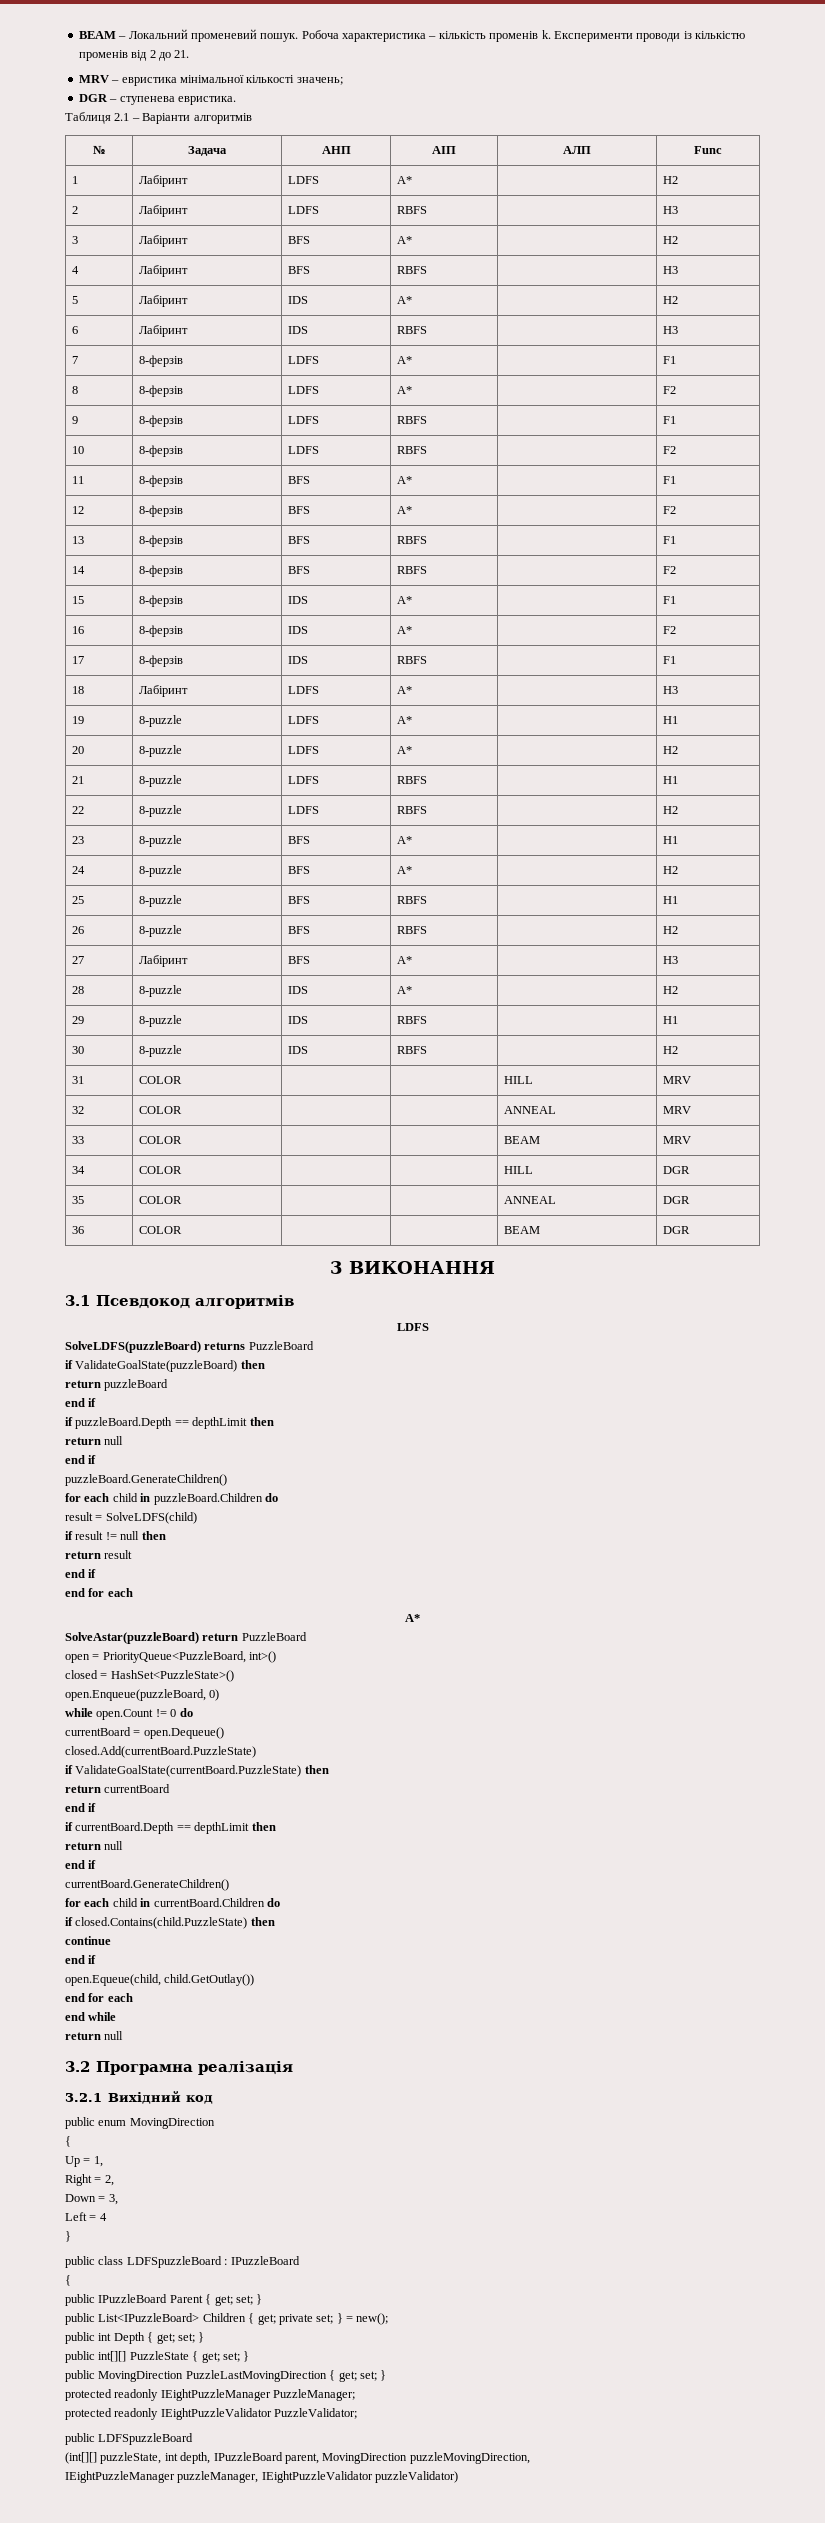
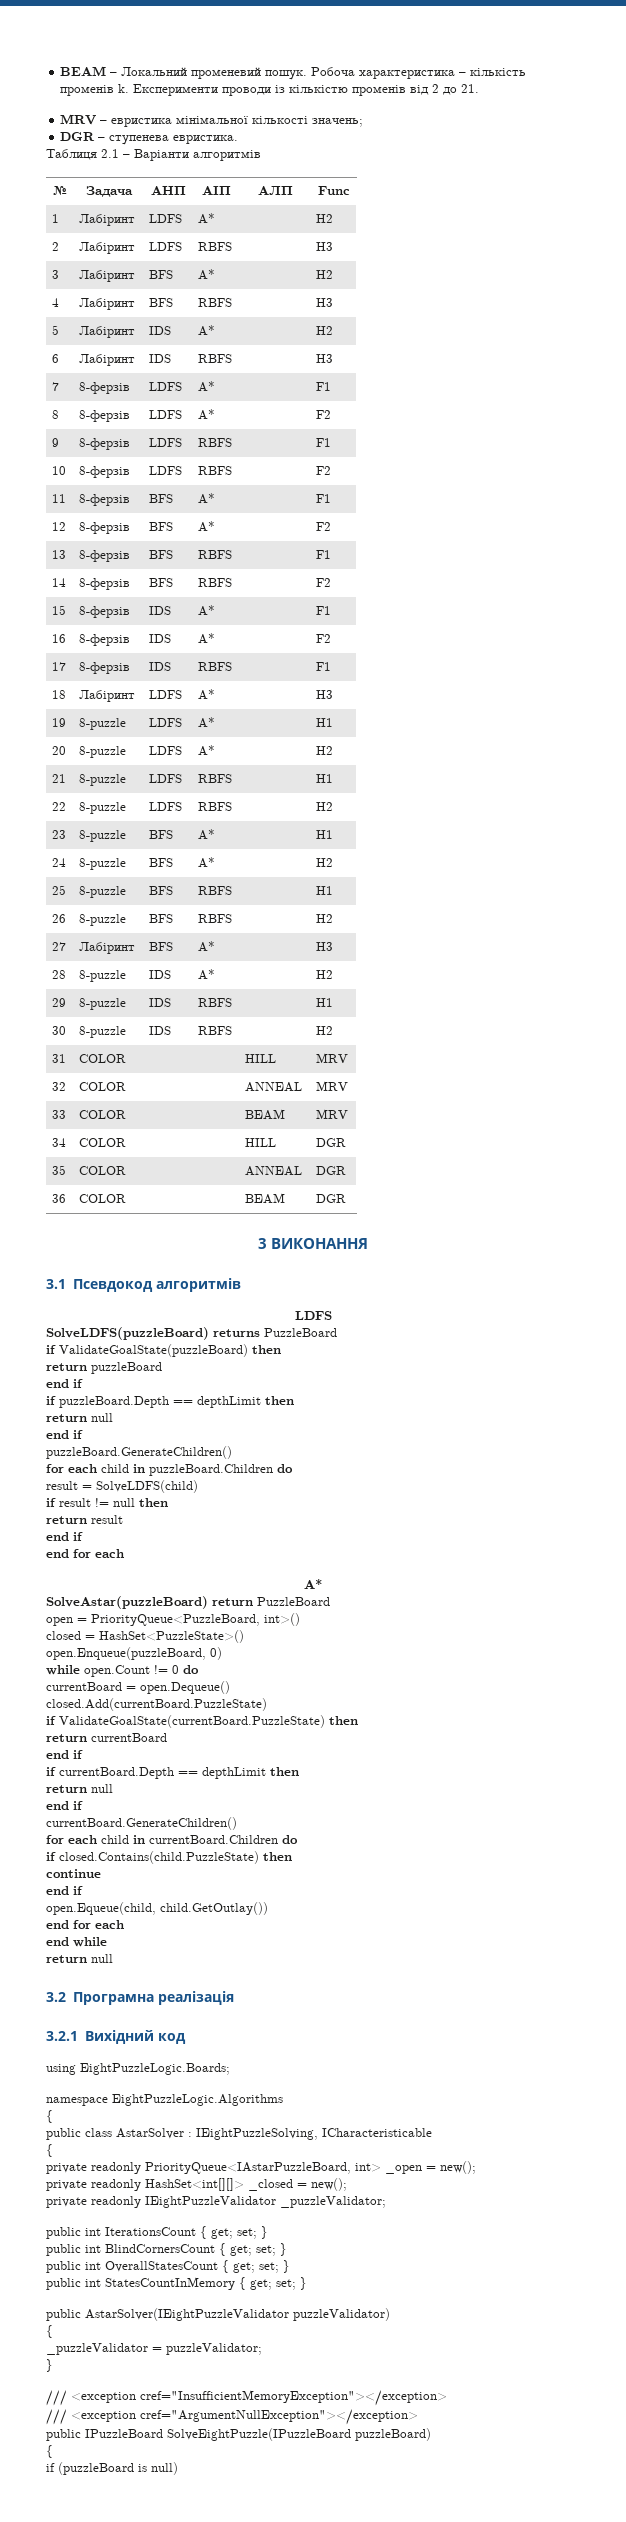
[65,2117,215,2129] [65,2136,71,2147] [65,2156,103,2167] [65,2174,114,2186] [65,2194,118,2205] [65,2212,107,2221] [65,2231,71,2242] [65,2256,300,2268] [65,2275,71,2286] [65,2294,263,2306] [65,2313,389,2325] [65,2332,205,2344] [65,2351,250,2363] [65,2370,387,2382] [65,2389,356,2401] [65,2408,358,2420] [65,2433,194,2445] [65,2452,530,2464] [65,2471,459,2483] public enum MovingDirection // { // Up = 1, // Right = 2, // Down = 3, // Left = 4 // } // public class LDFSpuzzleBoard : IPuzzleBoard // { // public IPuzzleBoard Parent { get; set; } // public List<IPuzzleBoard> Children { get; private set; } = new(); // public int Depth { get; set; } // public int[][] PuzzleState { get; set; } // public MovingDirection PuzzleLastMovingDirection { get; set; } // protected readonly IEightPuzzleManager PuzzleManager; // protected readonly IEightPuzzleValidator PuzzleValidator; // public LDFSpuzzleBoard // (int[][] puzzleState, int depth, IPuzzleBoard parent, MovingDirection puzzleMovingDirection, // IEightPuzzleManager puzzleManager, IEightPuzzleValidator puzzleValidator) -> [46,2063,230,2075] [46,2094,283,2106] [46,2110,53,2123] [46,2128,432,2140] [46,2144,53,2157] [46,2161,476,2174] [46,2178,347,2191] [46,2196,386,2208] [46,2226,268,2239] [46,2243,287,2256] [46,2260,290,2273] [46,2277,307,2290] [46,2308,390,2321] [46,2325,53,2338] [46,2343,262,2355] [46,2359,53,2372] [46,2390,447,2406] [46,2409,418,2425] [46,2428,431,2441] [46,2445,53,2458] [46,2462,178,2475] using EightPuzzleLogic.Boards; // namespace EightPuzzleLogic.Algorithms // { // public class AstarSolver : IEightPuzzleSolving, ICharacteristicable // { // private readonly PriorityQueue<IAstarPuzzleBoard, int> _open = new(); // private readonly HashSet<int[][]> _closed = new(); // private readonly IEightPuzzleValidator _puzzleValidator; // public int IterationsCount { get; set; } // public int BlindCornersCount { get; set; } // public int OverallStatesCount { get; set; } // public int StatesCountInMemory { get; set; } // public AstarSolver(IEightPuzzleValidator puzzleValidator) // { // _puzzleValidator = puzzleValidator; // } // /// <exception cref="InsufficientMemoryException"></exception> // /// <exception cref="ArgumentNullException"></exception> // public IPuzzleBoard SolveEightPuzzle(IPuzzleBoard puzzleBoard) // { // if (puzzleBoard is null)

